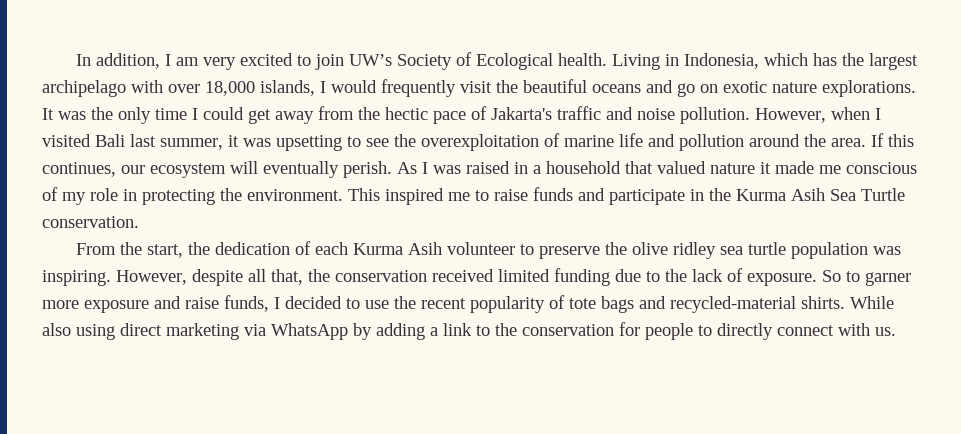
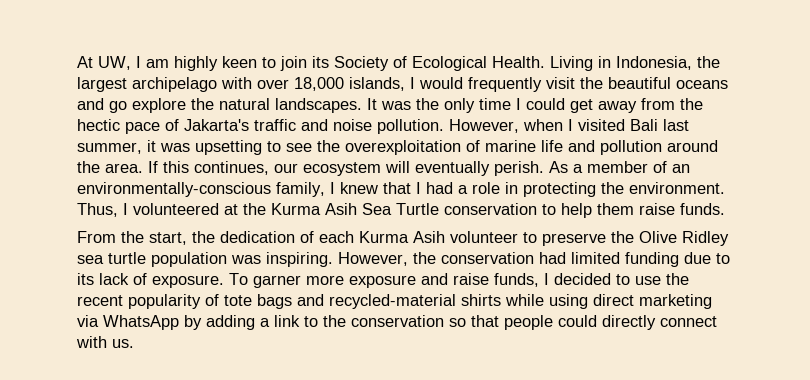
[75,53,293,70] In addition, I am very excited -> [77,56,257,71] At UW, I am highly keen
[348,54,392,66] UW’s -> [312,56,329,68] its
[557,53,607,66] health. -> [492,56,545,68] Health.
[763,53,837,66] which has -> (692, 63) none
[700,80,916,97] on exotic nature explorations. -> [132,98,362,113] explore the natural landscapes.
[422,161,917,174] [42,187,86,205] I was raised in a household that valued nature it made me conscious of my -> [573,161,690,173] [77,182,468,197] a member of an environmentally-conscious family, I knew that I had a
[348,187,704,205] This inspired me to raise funds and participate in -> [77,203,238,217] Thus, I volunteered at
[42,216,139,228] conservation. -> [444,203,725,218] conservation to help them raise funds.
[631,242,716,259] olive ridley -> [639,231,729,246] Olive Ridley
[192,269,494,286] despite all that, the conservation received -> [413,252,566,264] the conservation had
[665,269,687,282] the -> [77,273,94,285] its
[822,270,860,282] So to -> [229,273,248,285] To
[801,296,894,309] [42,323,71,336] shirts. While also -> [461,294,544,306] shirts while
[619,322,712,340] for people to -> [449,315,597,330] so that people could

